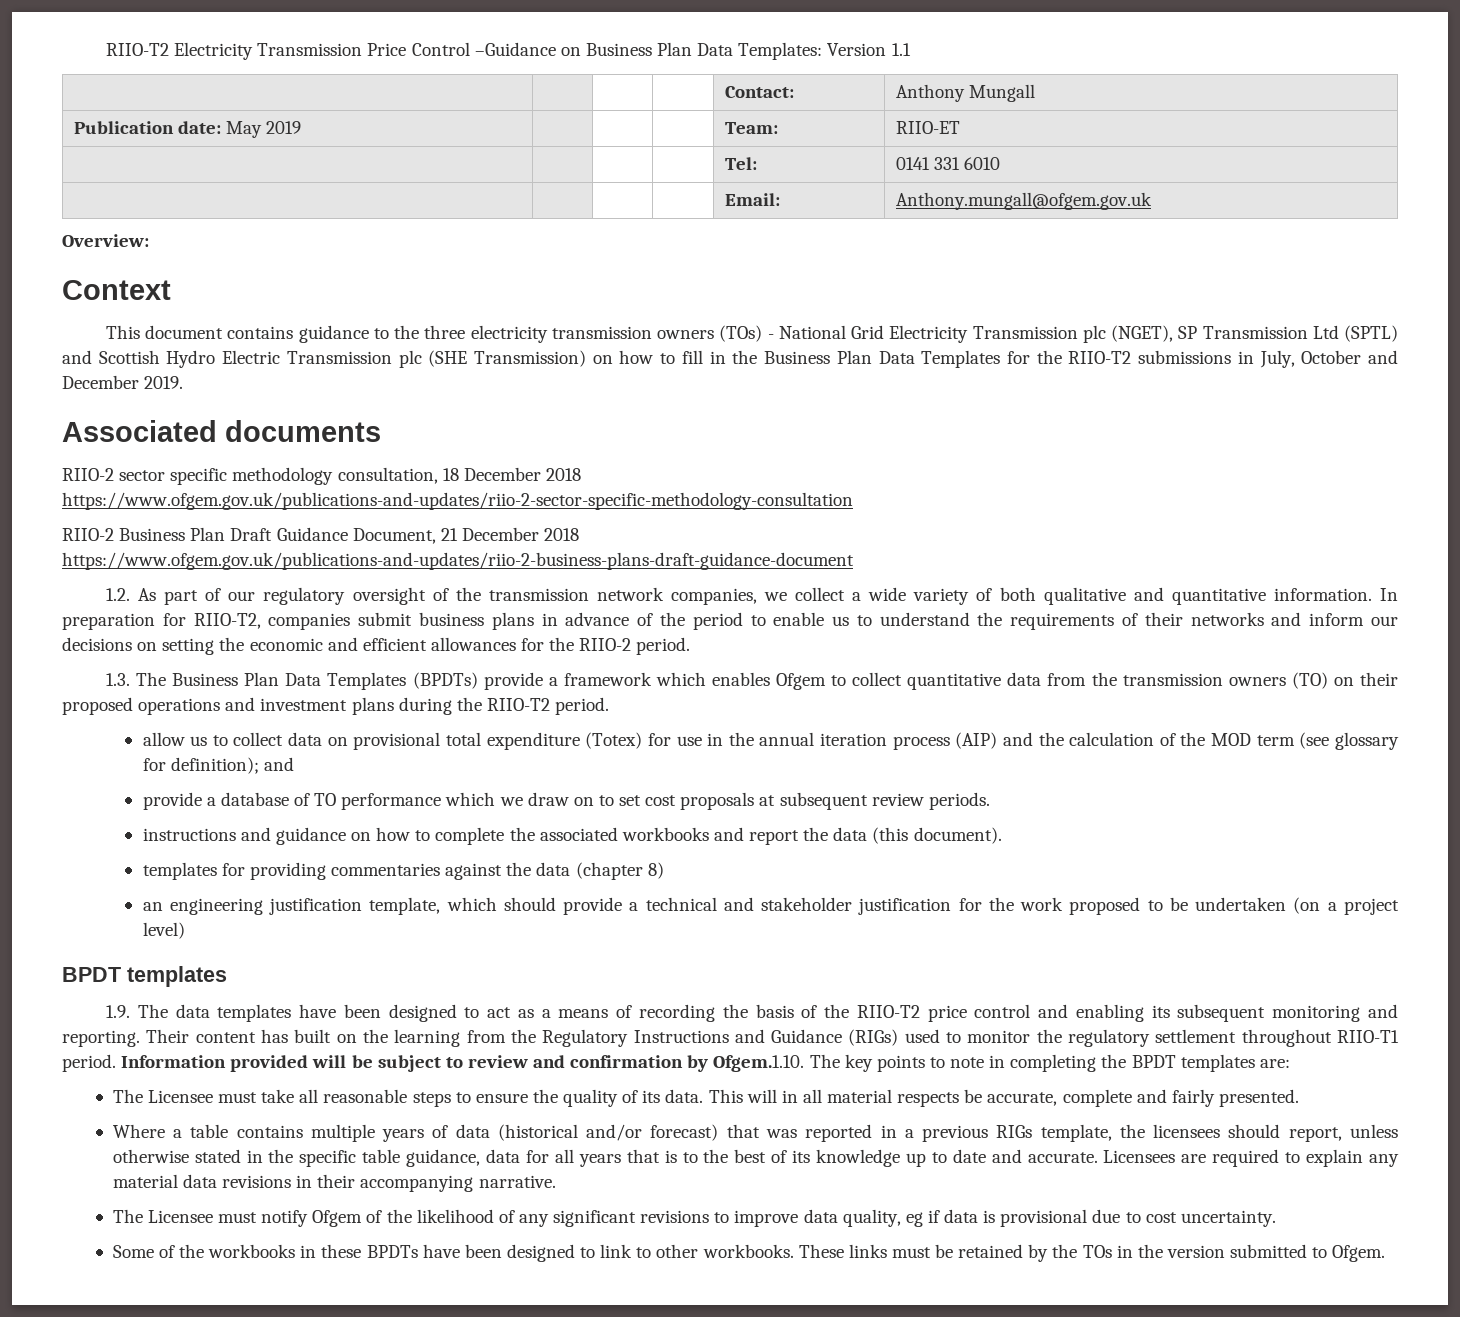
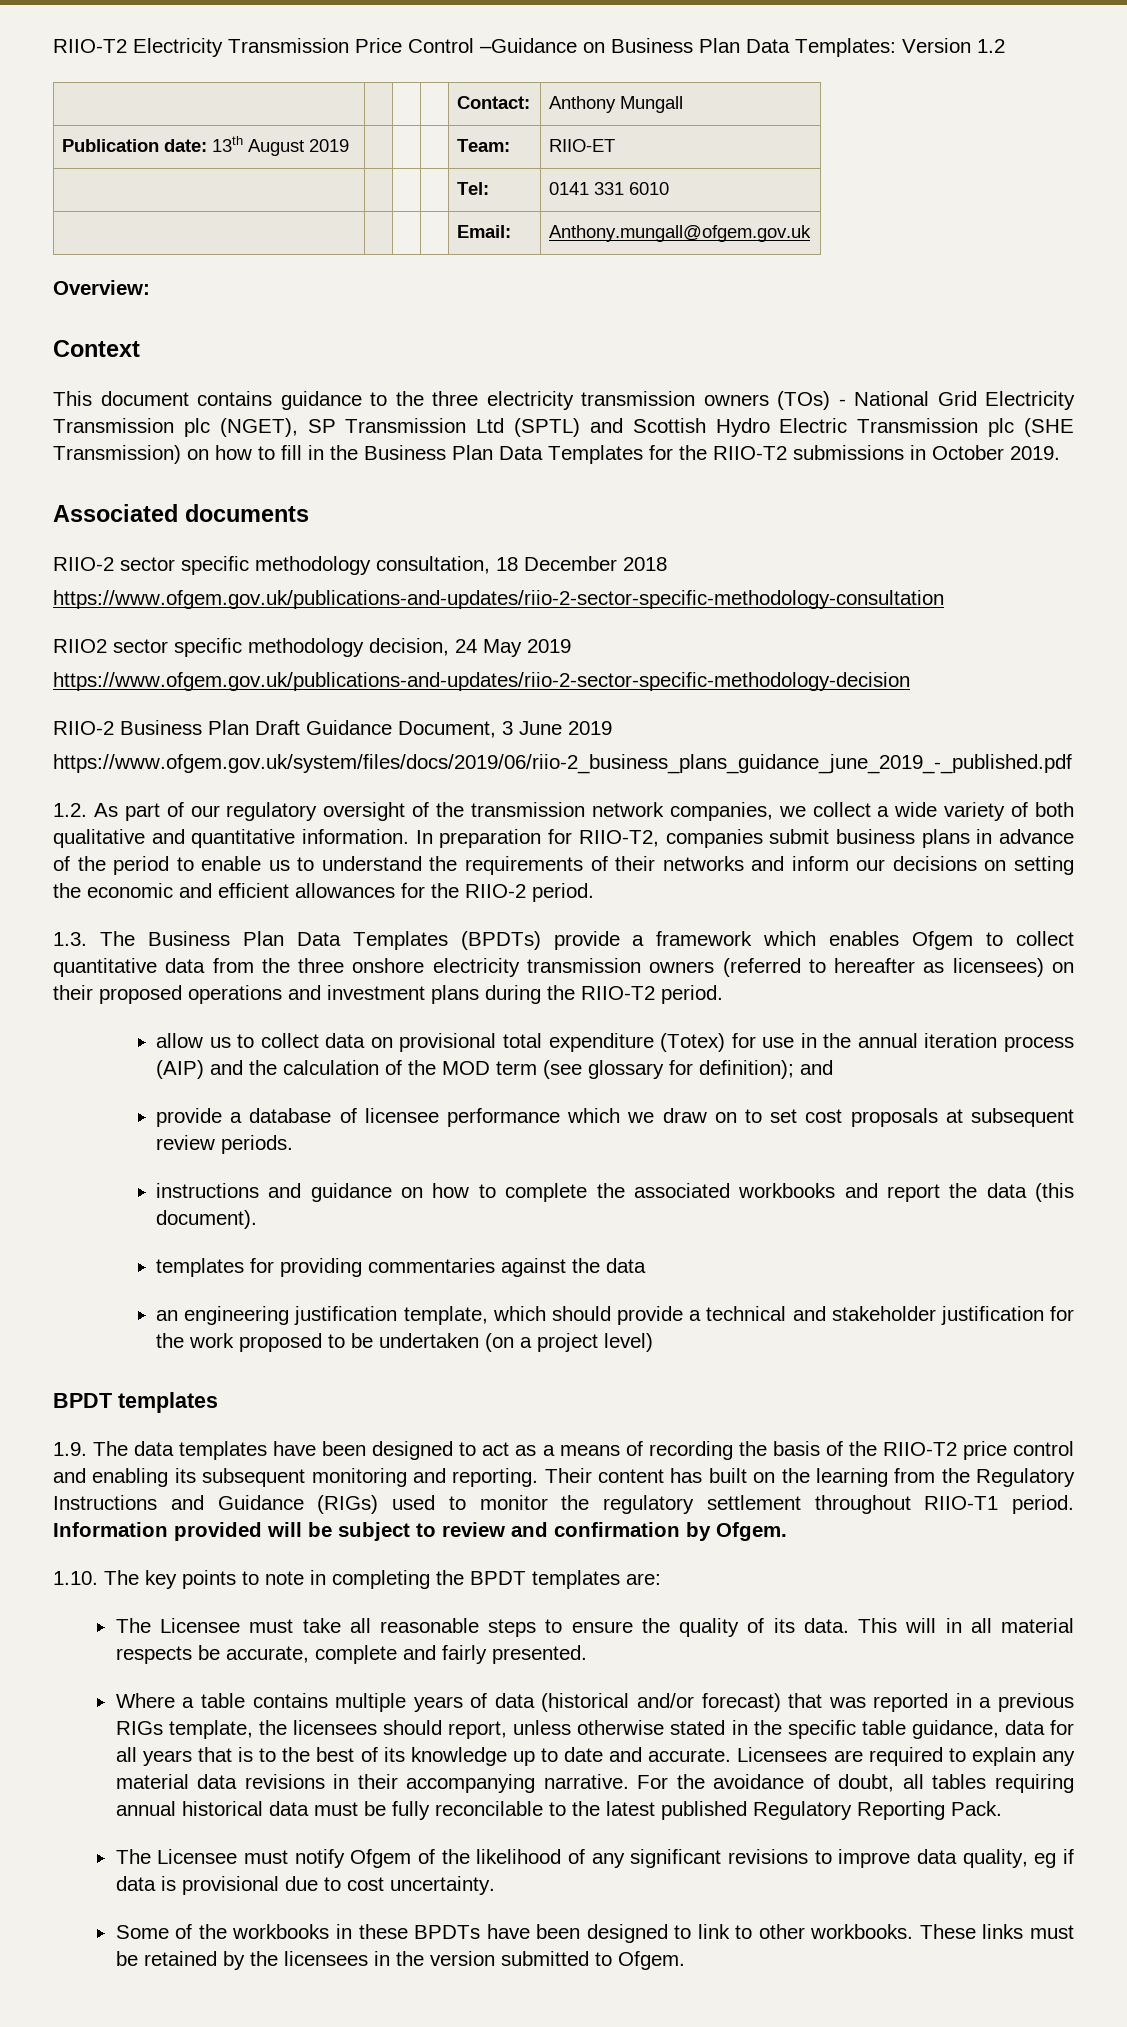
[891,43,911,56] 1.1 -> [977,39,1005,53] 1.2
[225,121,262,138] May -> [211,136,304,156] 13th August
[1259,350,1399,368] [62,375,139,389] July, October and December -> [932,445,1004,460] October
(853, 501) none -> [53,638,571,657] [53,672,910,691] // RIIO2 sector specific methodology decision, 24 May 2019 // https://www.ofgem.gov.uk/publications-and-updates/riio-2-sector-specific-methodology-decision
[440,527,580,541] [62,552,854,570] 21 December 2018 // https://www.ofgem.gov.uk/publications-and-updates/riio-2-business-plans-draft-guidance-document -> [502,721,612,735] [53,754,1072,774] 3 June 2019 // https://www.ofgem.gov.uk/system/files/docs/2019/06/riio-2_business_plans_guidance_june_2019_-_published.pdf
[1122,672,1328,689] transmission owners (TO) -> [298,958,1044,977] three onshore electricity transmission owners (referred to hereafter as licensees)
[314,793,337,806] TO -> [364,1108,439,1123] licensee
[575,862,664,880] (chapter 8) -> (647, 1265) none
[713,1055,805,1072] Ofgem.1.10. -> [716,1522,787,1541] [53,1571,98,1585] Ofgem. // 1.10.
(556, 1181) none -> [637,1774,1075,1793] [115,1801,1002,1820] For the avoidance of doubt, all tables requiring annual historical data must be fully reconcilable to the latest published Regulatory Reporting Pack.
[1082,1245,1112,1258] TOs -> [283,1951,368,1966] licensees

